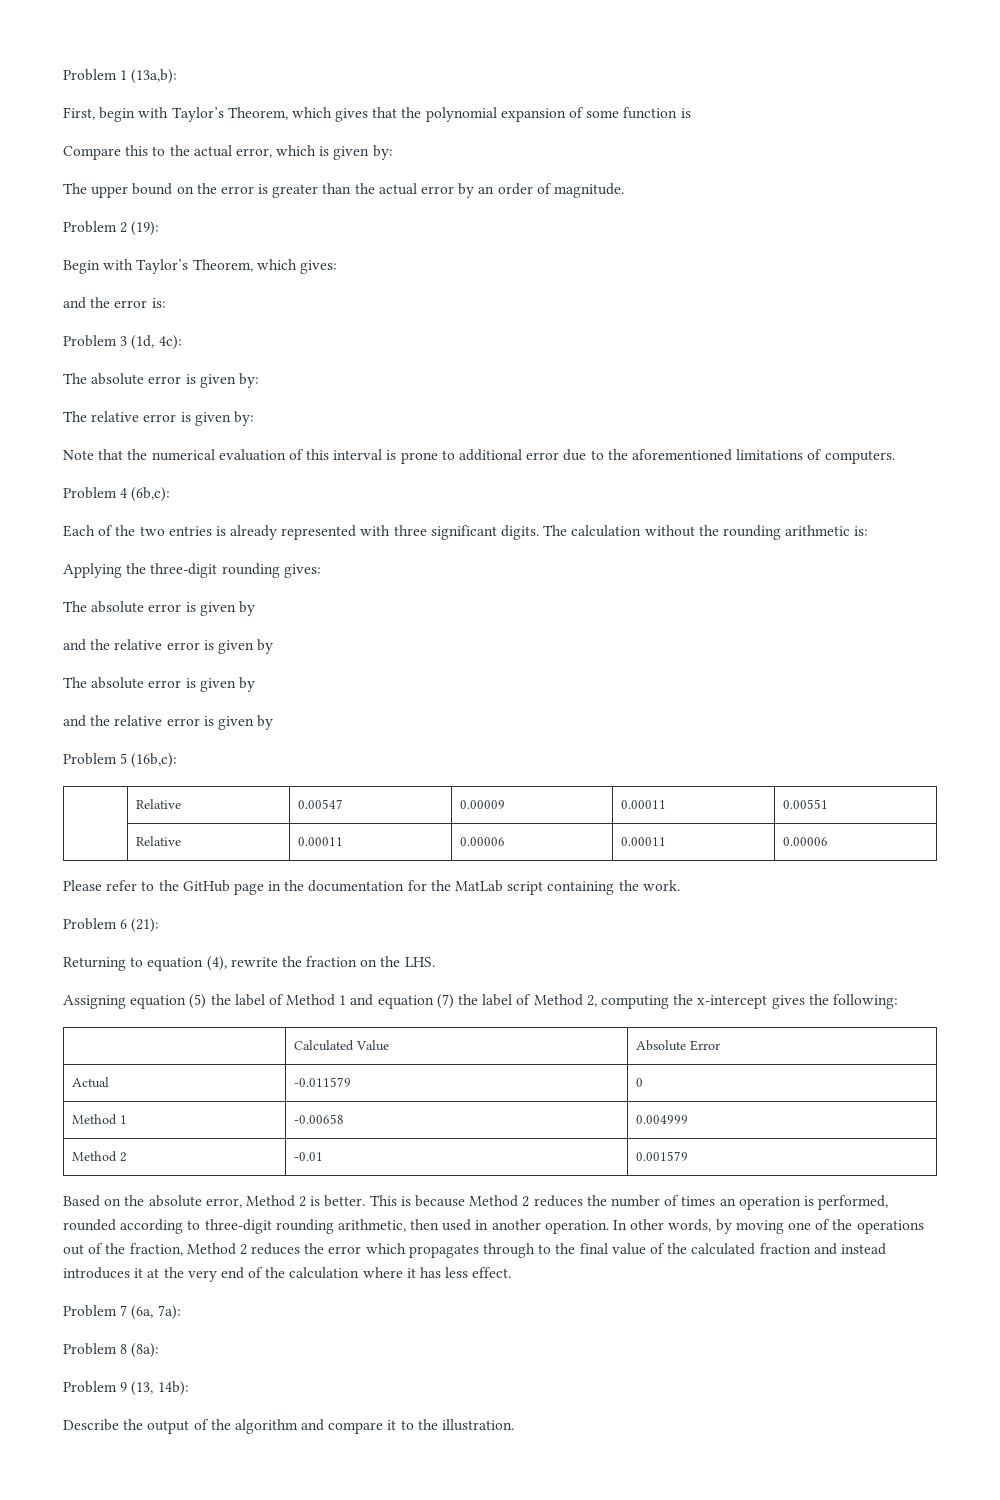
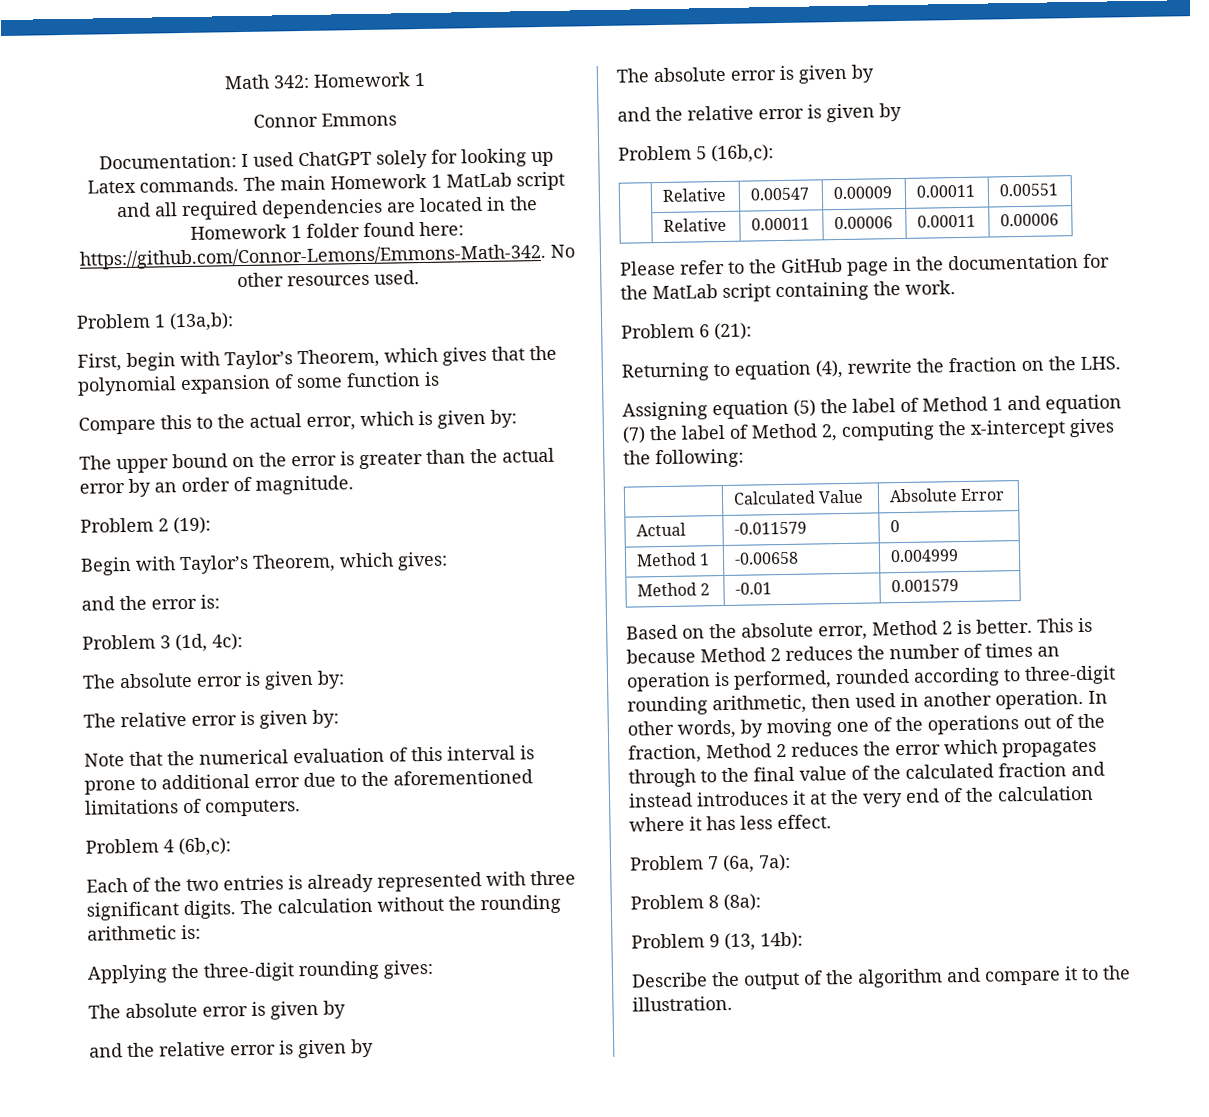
(63, 75) none -> [223,72,426,90] [253,112,397,128] [98,148,554,170] [87,171,565,194] [115,196,538,221] [190,221,464,240] [79,243,575,270] [236,270,420,288] Math 342: Homework 1 // Connor Emmons // Documentation: I used ChatGPT solely for looking up Latex commands. The main Homework 1 MatLab script and all required dependencies are located in the Homework 1 folder found here: https://github.com/Connor-Lemons/Emmons-Math-342. No other resources used. //

